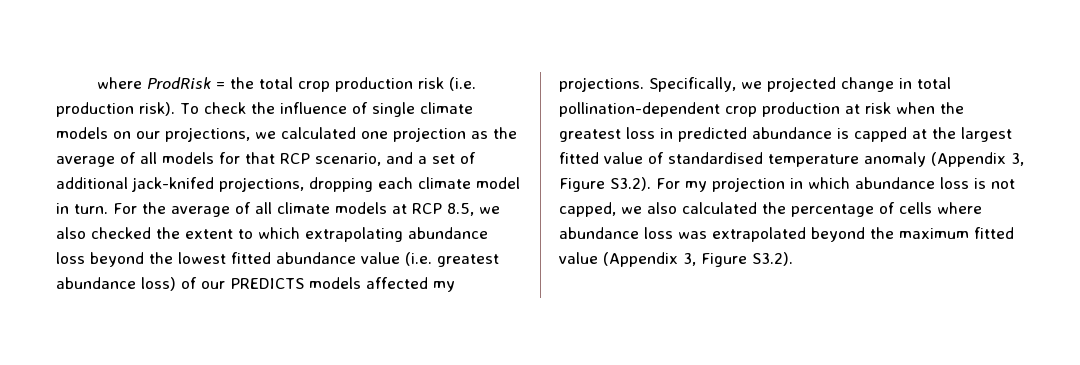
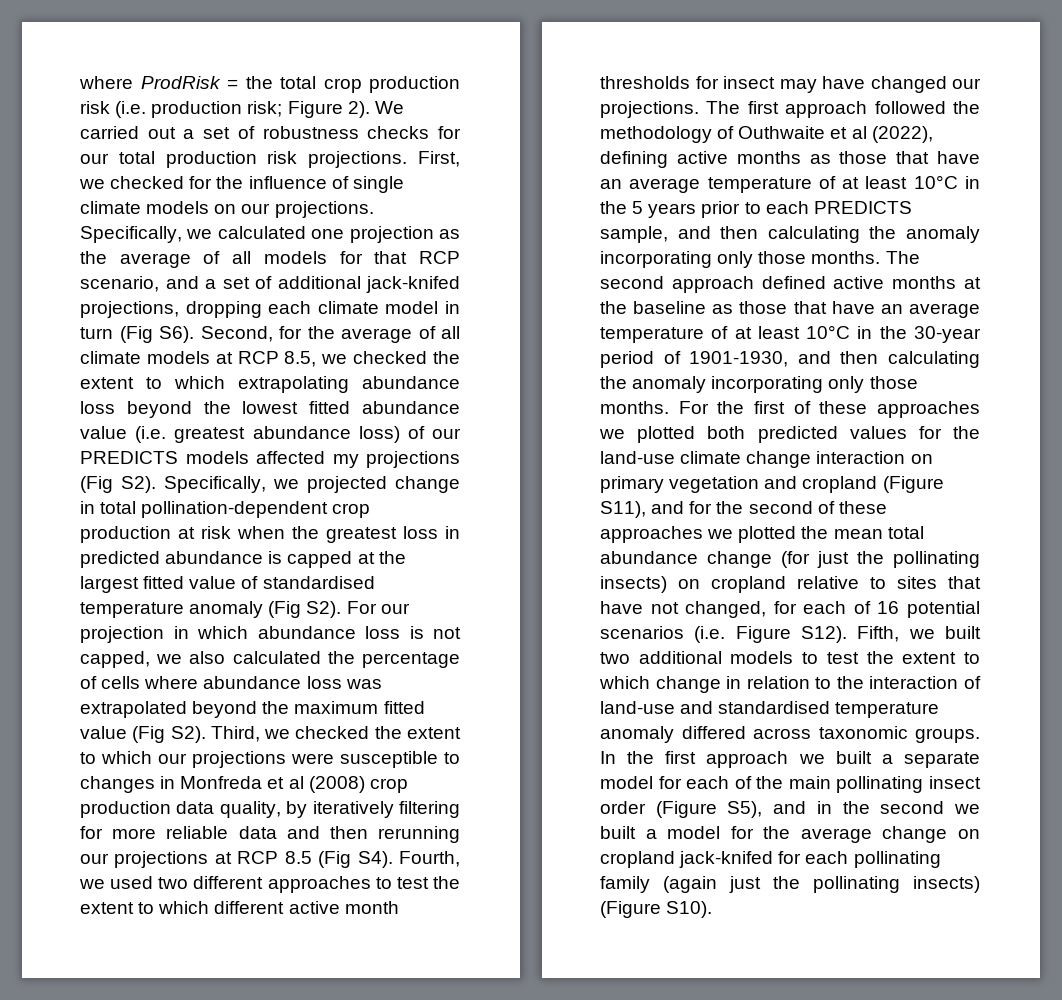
[139,102,246,116] risk). To check -> [247,101,404,118] [80,126,461,139] [80,151,461,168] [79,176,213,189] risk; Figure 2). We carried out a set of robustness checks for our total production risk projections. First, we checked for
[165,127,250,142] projections, -> [274,201,374,218] [80,226,182,243] projections. Specifically,
[74,203,137,214] turn. For -> [80,326,302,343] turn (Fig S6). Second, for
[56,227,86,239] also -> (348, 359) none
[559,77,644,92] projections. -> [366,451,460,468] [80,476,156,493] projections (Fig S2).
[931,152,1024,167] [559,177,707,192] (Appendix 3, Figure S3.2). For my -> [268,601,410,618] (Fig S2). For our
[603,252,793,267] (Appendix 3, Figure S3.2). -> [132,726,461,743] [80,751,460,768] [80,776,408,793] [80,801,460,818] [80,826,461,843] [80,851,460,868] [79,876,461,893] [80,901,399,914] [600,76,981,93] [600,101,980,118] [600,126,933,143] [600,151,980,168] [600,175,980,193] [600,201,912,218] [600,226,980,243] [600,251,920,268] [600,276,981,293] [600,301,980,318] [600,325,981,343] [600,351,980,368] [600,376,918,393] [600,401,980,418] [599,426,980,443] [600,451,933,468] [600,476,944,493] [600,501,887,518] [600,526,924,543] [600,551,980,568] [600,576,981,593] [600,601,980,618] [600,626,981,643] [600,651,980,664] [599,676,981,693] [600,701,940,718] [600,726,980,743] [600,751,980,768] [600,776,981,793] [600,801,980,818] [600,826,980,843] [600,851,941,868] [600,876,980,893] [600,901,713,918] (Fig S2). Third, we checked the extent to which our projections were susceptible to changes in Monfreda et al (2008) crop production data quality, by iteratively filtering for more reliable data and then rerunning our projections at RCP 8.5 (Fig S4). Fourth, we used two different approaches to test the extent to which different active month thresholds for insect may have changed our projections. The first approach followed the methodology of Outhwaite et al (2022), defining active months as those that have an average temperature of at least 10°C in the 5 years prior to each PREDICTS sample, and then calculating the anomaly incorporating only those months. The second approach defined active months at the baseline as those that have an average temperature of at least 10°C in the 30-year period of 1901-1930, and then calculating the anomaly incorporating only those months. For the first of these approaches we plotted both predicted values for the land-use climate change interaction on primary vegetation and cropland (Figure S11), and for the second of these approaches we plotted the mean total abundance change (for just the pollinating insects) on cropland relative to sites that have not changed, for each of 16 potential scenarios (i.e. Figure S12). Fifth, we built two additional models to test the extent to which change in relation to the interaction of land-use and standardised temperature anomaly differed across taxonomic groups. In the first approach we built a separate model for each of the main pollinating insect order (Figure S5), and in the second we built a model for the average change on cropland jack-knifed for each pollinating family (again just the pollinating insects) (Figure S10).

